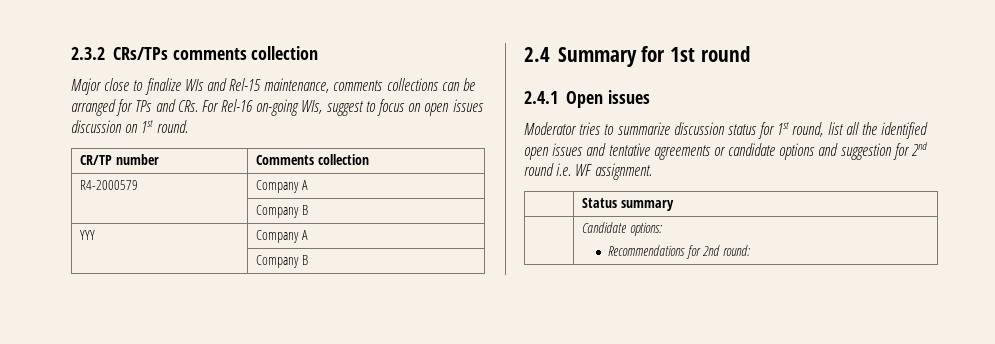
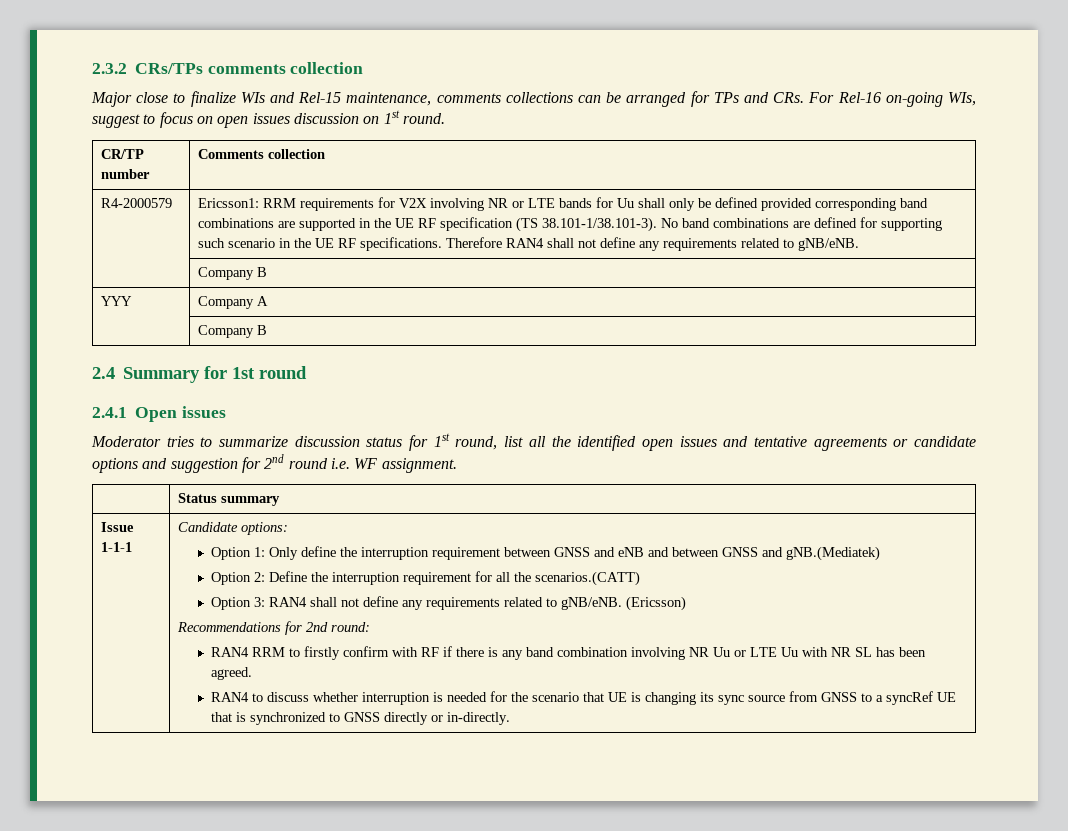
[256,180,308,193] Company A -> [198,197,929,211] [198,217,943,232] [198,237,860,251] Ericsson1: RRM requirements for V2X involving NR or LTE bands for Uu shall only be defined provided corresponding band combinations are supported in the UE RF specification (TS 38.101-1/38.101-3). No band combinations are defined for supporting such scenario in the UE RF specifications. Therefore RAN4 shall not define any requirements related to gNB/eNB.
(674, 205) none -> [101,522,135,532] [101,542,133,552] Issue 1-1-1
[608,245,750,259] Recommendations for 2nd round: -> [211,546,881,561] [211,571,641,586] [211,596,687,611] [177,621,371,635] [211,646,927,660] [211,667,253,680] [211,691,957,705] [211,712,511,725] Option 1: Only define the interruption requirement between GNSS and eNB and between GNSS and gNB.(Mediatek) // Option 2: Define the interruption requirement for all the scenarios.(CATT) // Option 3: RAN4 shall not define any requirements related to gNB/eNB. (Ericsson) // Recommendations for 2nd round: // RAN4 RRM to firstly confirm with RF if there is any band combination involving NR Uu or LTE Uu with NR SL has been agreed. // RAN4 to discuss whether interruption is needed for the scenario that UE is changing its sync source from GNSS to a syncRef UE that is synchronized to GNSS directly or in-directly.

